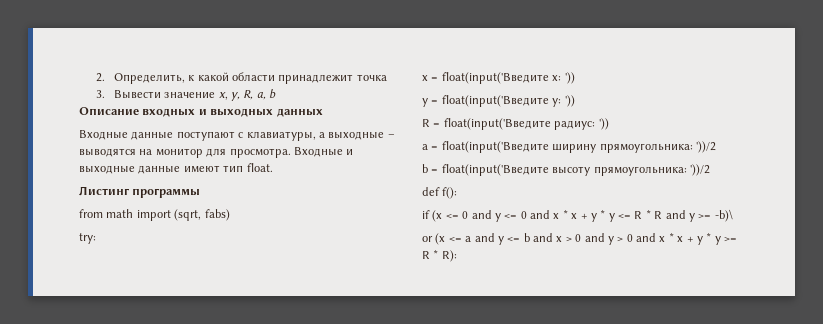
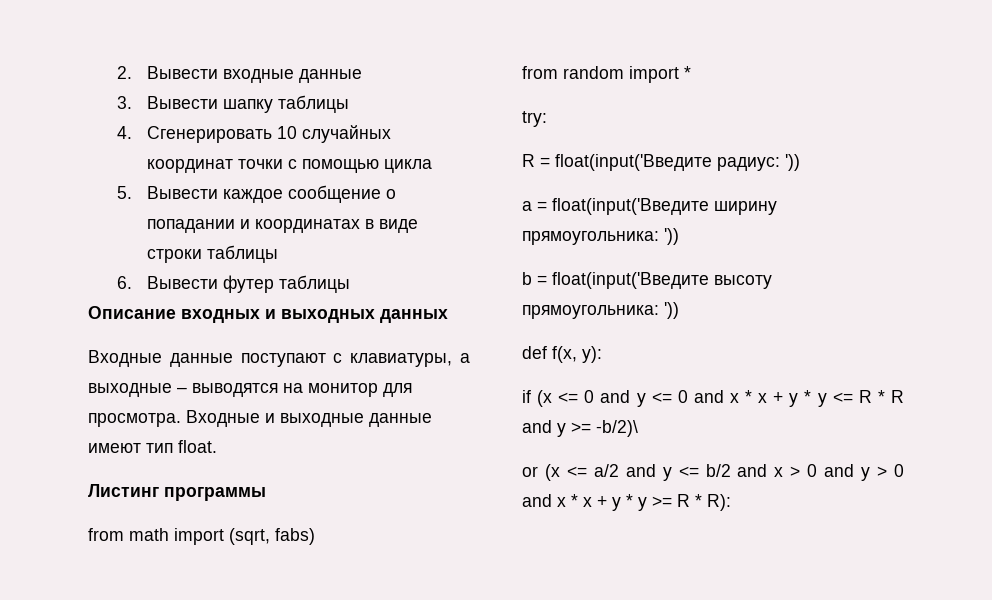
[113,72,387,84] [96,89,277,101] Определить, к какой области принадлежит точка // 3. Вывести значение x, y, R, a, b -> [146,66,362,83] [117,95,349,113] [117,125,391,143] [146,159,432,173] [117,185,396,203] [146,219,418,233] [146,245,278,263] [117,275,350,293] Вывести входные данные // 3. Вывести шапку таблицы // 4. Сгенерировать 10 случайных координат точки с помощью цикла // 5. Вывести каждое сообщение о попадании и координатах в виде строки таблицы // 6. Вывести футер таблицы
[79,233,96,244] [422,72,575,84] [422,95,575,107] try: // x = float(input('Введите x: ')) // y = float(input('Введите y: ')) -> [522,66,691,83] [522,111,547,127] from random import * // try:
[695,141,716,153] '))/2 -> [664,228,679,245] '))
[689,164,710,176] '))/2 -> [664,302,679,319] '))
[442,187,458,199] f(): -> [552,346,602,363] f(x, y):
[714,209,733,222] -b)\ -> [596,420,638,437] -b/2)\
[465,233,530,245] a and y <= b -> [593,464,731,481] a/2 and y <= b/2

